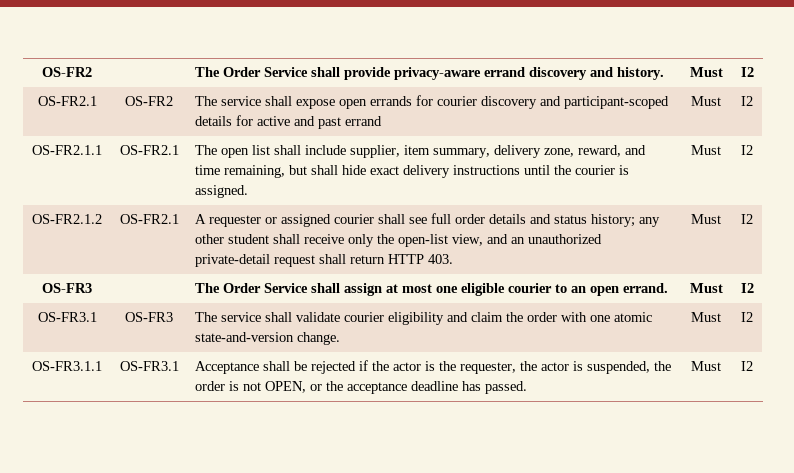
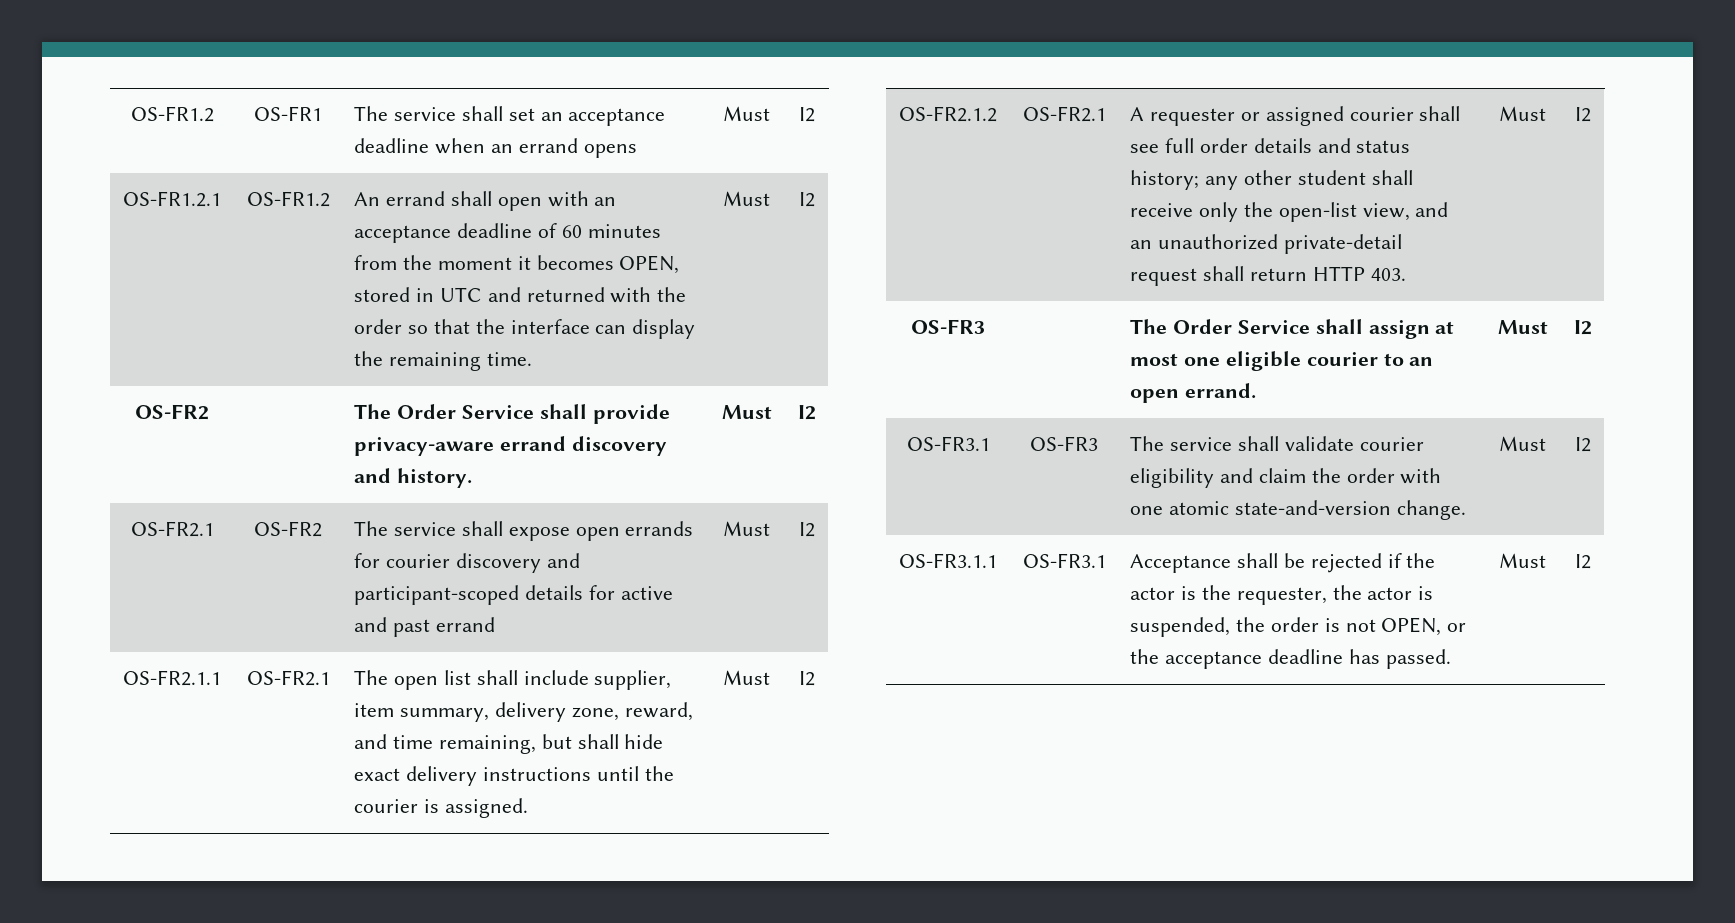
(42, 72) none -> [130,106,214,122] [254,106,322,121] [354,106,666,126] [354,138,637,158] [723,106,770,121] [798,107,815,122] [123,191,221,207] [246,191,330,207] [354,191,617,211] [354,223,661,243] [354,255,680,274] [354,287,687,303] [354,319,696,339] [354,351,532,371] [723,191,770,206] [798,192,815,207] OS-FR1.2 | OS-FR1 | The service shall set an acceptance deadline when an errand opens | Must | I2 // OS-FR1.2.1 | OS-FR1.2 | An errand shall open with an acceptance deadline of 60 minutes from the moment it becomes OPEN, stored in UTC and returned with the order so that the interface can display the remaining time. | Must | I2 //

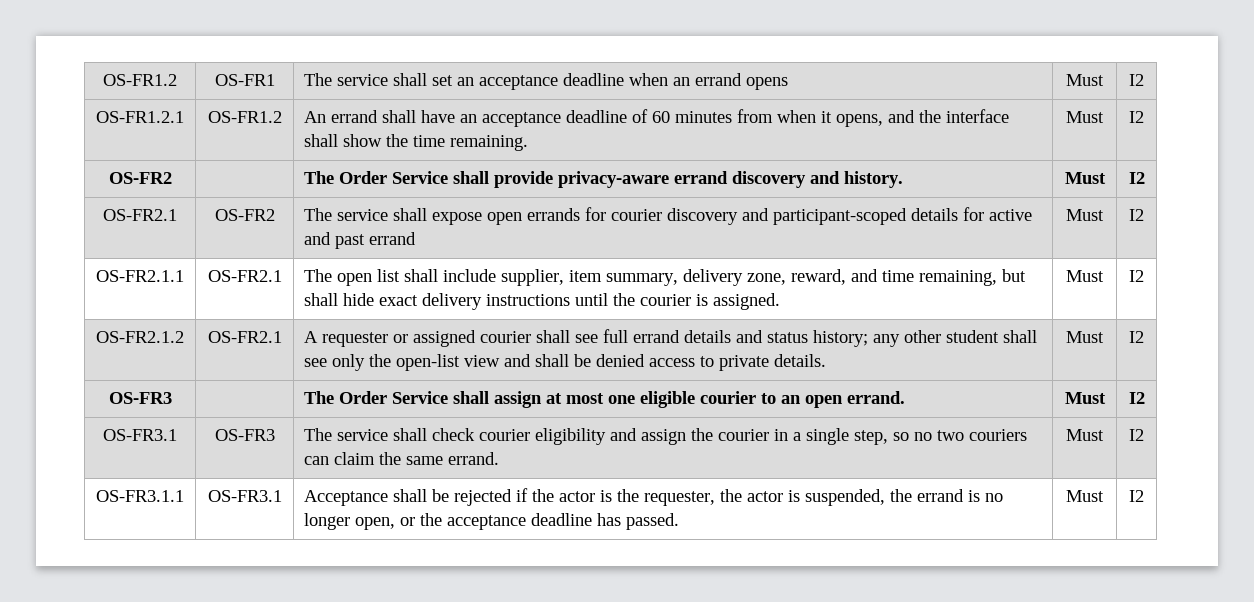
[497,191,589,211] open with -> [421,110,456,123] have
[403,255,680,274] [354,287,687,303] [354,319,696,339] [354,351,532,371] the moment it becomes OPEN, stored in UTC and returned with the order so that the interface can display the remaining time. -> [777,109,1010,127] [304,134,529,151] when it opens, and the interface shall show the time remaining.
[1199,138,1248,153] order -> [633,330,681,343] errand
[1130,203,1194,217] receive -> [304,358,328,367] see
[1362,202,1449,221] [1130,234,1402,254] [1130,266,1406,286] view, and an unauthorized private-detail request shall return HTTP 403. -> [464,354,827,371] view and shall be denied access to private details.
[1284,436,1354,451] validate -> [432,428,476,441] check
[1258,468,1442,484] [1130,500,1466,520] claim the order with one atomic state-and-version change. -> [641,428,1028,445] [304,452,500,465] assign the courier in a single step, so no two couriers can claim the same errand.
[1270,617,1442,636] order is not OPEN, -> [917,489,1004,502] [304,513,396,530] errand is no longer open,

